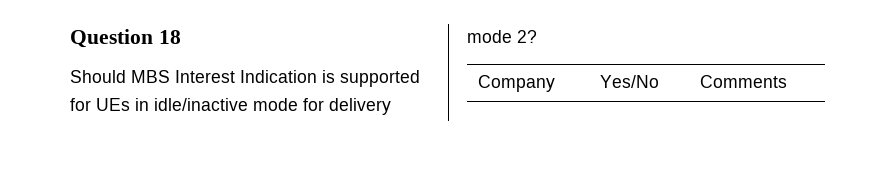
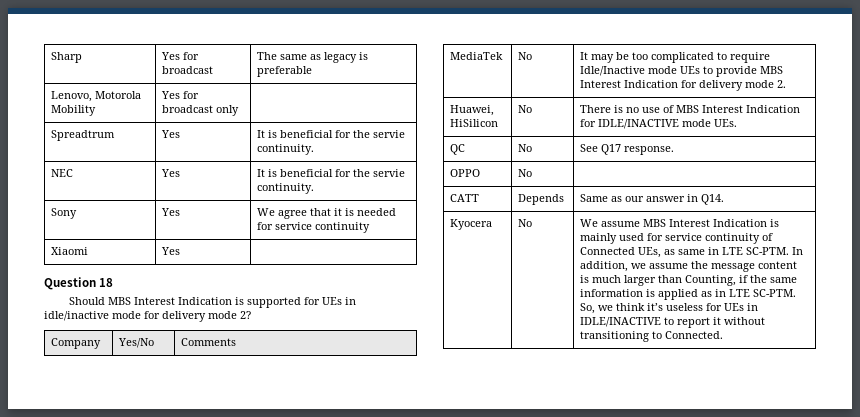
(70, 38) none -> [51,52,83,63] [161,52,200,60] [162,66,214,74] [257,52,369,63] [257,66,313,77] [51,91,142,102] [51,105,97,116] [161,91,200,99] [162,105,240,116] [51,130,116,141] [161,130,181,138] [257,130,406,138] [257,144,315,155] [51,169,74,177] [161,169,181,177] [257,169,406,177] [257,183,315,194] [51,208,78,219] [161,208,181,216] [257,208,397,219] [257,222,371,233] [51,247,89,255] [161,247,181,255] Sharp | Yes for broadcast | The same as legacy is preferable // Lenovo, Motorola Mobility | Yes for broadcast only | // Spreadtrum | Yes | It is beneficial for the servie continuity. // NEC | Yes | It is beneficial for the servie continuity. // Sony | Yes | We agree that it is needed for service continuity // Xiaomi | Yes | //
(788, 81) none -> [450,52,504,60] [518,52,533,60] [580,52,771,63] [580,66,784,77] [580,80,787,91] [450,105,495,116] [450,119,499,127] [518,105,533,113] [580,105,801,113] [580,119,738,129] [450,144,466,155] [518,144,533,152] [580,144,675,155] [450,169,481,177] [518,169,533,177] [450,194,480,202] [518,194,565,205] [580,194,725,205] [450,219,493,230] [518,219,533,227] [580,219,780,227] [580,233,774,244] [580,247,804,258] [580,261,798,272] [580,275,798,286] [580,289,797,300] [580,303,759,314] [580,317,766,328] [580,331,724,342] // MediaTek | No | It may be too complicated to require Idle/Inactive mode UEs to provide MBS Interest Indication for delivery mode 2. // Huawei, HiSilicon | No | There is no use of MBS Interest Indication for IDLE/INACTIVE mode UEs. // QC | No | See Q17 response. // OPPO | No | // CATT | Depends | Same as our answer in Q14. // Kyocera | No | We assume MBS Interest Indication is mainly used for service continuity of Connected UEs, as same in LTE SC-PTM. In addition, we assume the message content is much larger than Counting, if the same information is applied as in LTE SC-PTM. So, we think it’s useless for UEs in IDLE/INACTIVE to report it without transitioning to Connected.

